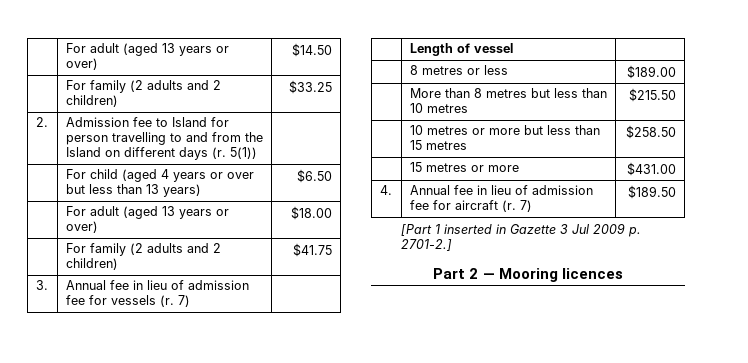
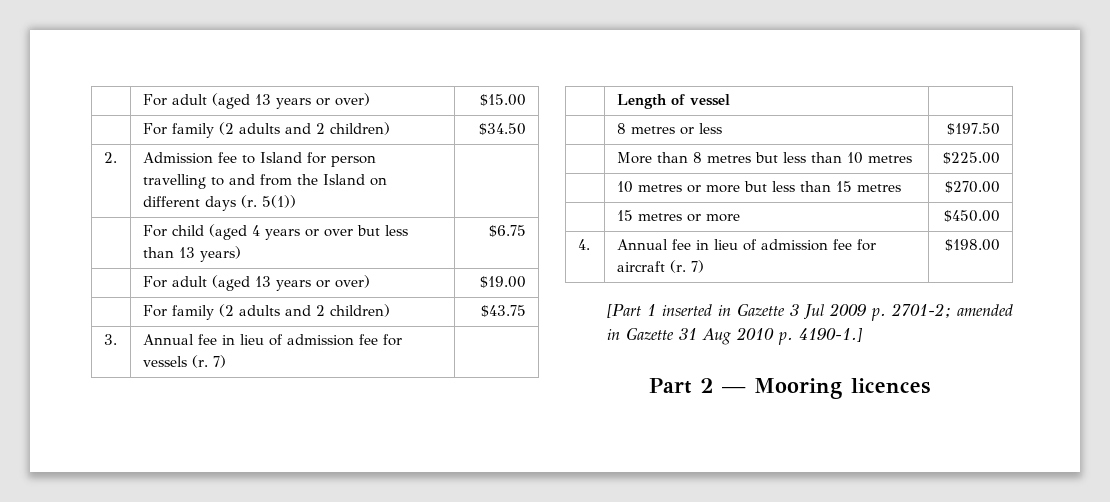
[65,43,229,56] [65,58,98,70] [292,43,333,57] [65,80,221,93] [65,95,118,107] [289,80,333,94] | For adult (aged 13 years or over) | $14.50 // | For family (2 adults and 2 children) | $33.25 -> [142,93,370,109] [480,94,527,106] [142,122,390,138] [479,123,527,135] | For adult (aged 13 years or over) | $15.00 // | For family (2 adults and 2 children) | $34.50
[297,169,333,183] [65,206,229,219] [65,221,98,233] [291,206,333,220] [65,243,221,256] [65,258,118,270] [293,243,333,257] $6.50 // | For adult (aged 13 years or over) | $18.00 // | For family (2 adults and 2 children) | $41.75 -> [489,225,527,237] [142,275,370,291] [480,276,527,288] [142,304,390,320] [481,305,527,317] $6.75 // | For adult (aged 13 years or over) | $19.00 // | For family (2 adults and 2 children) | $43.75
[627,65,677,79] $189.00 -> [947,123,1001,135] $197.50
[629,88,677,102] $215.50 -> [943,152,1001,164] $225.00
[626,125,677,139] $258.50 -> [945,181,1001,193] $270.00
[627,162,677,176] $431.00 -> [944,210,1001,222] $450.00
[628,185,677,199] $189.50 -> [945,239,1001,251] $198.00
[400,239,452,251] 2701-2.] -> [890,303,1013,318] [606,327,863,345] 2701-2; amended in Gazette 31 Aug 2010 p. 4190-1.]

